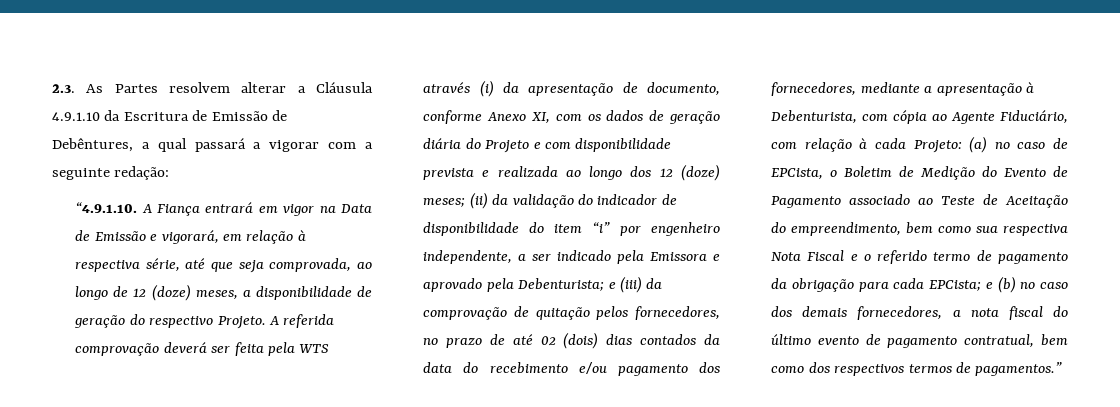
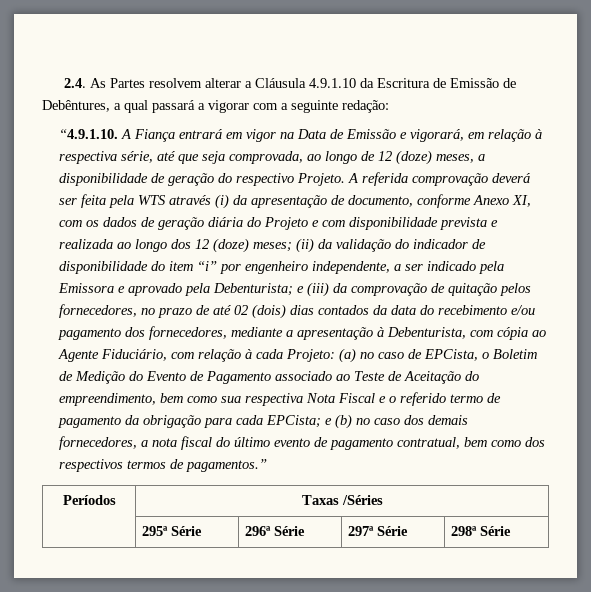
[52,84,75,93] 2.3. -> [63,78,86,88] 2.4.
(1063, 369) none -> [62,495,116,505] [301,495,383,505] [141,526,202,536] [244,526,305,536] [347,526,408,536] [450,526,511,536] // Períodos | Taxas /Séries // | 295ª Série | 296ª Série | 297ª Série | 298ª Série

